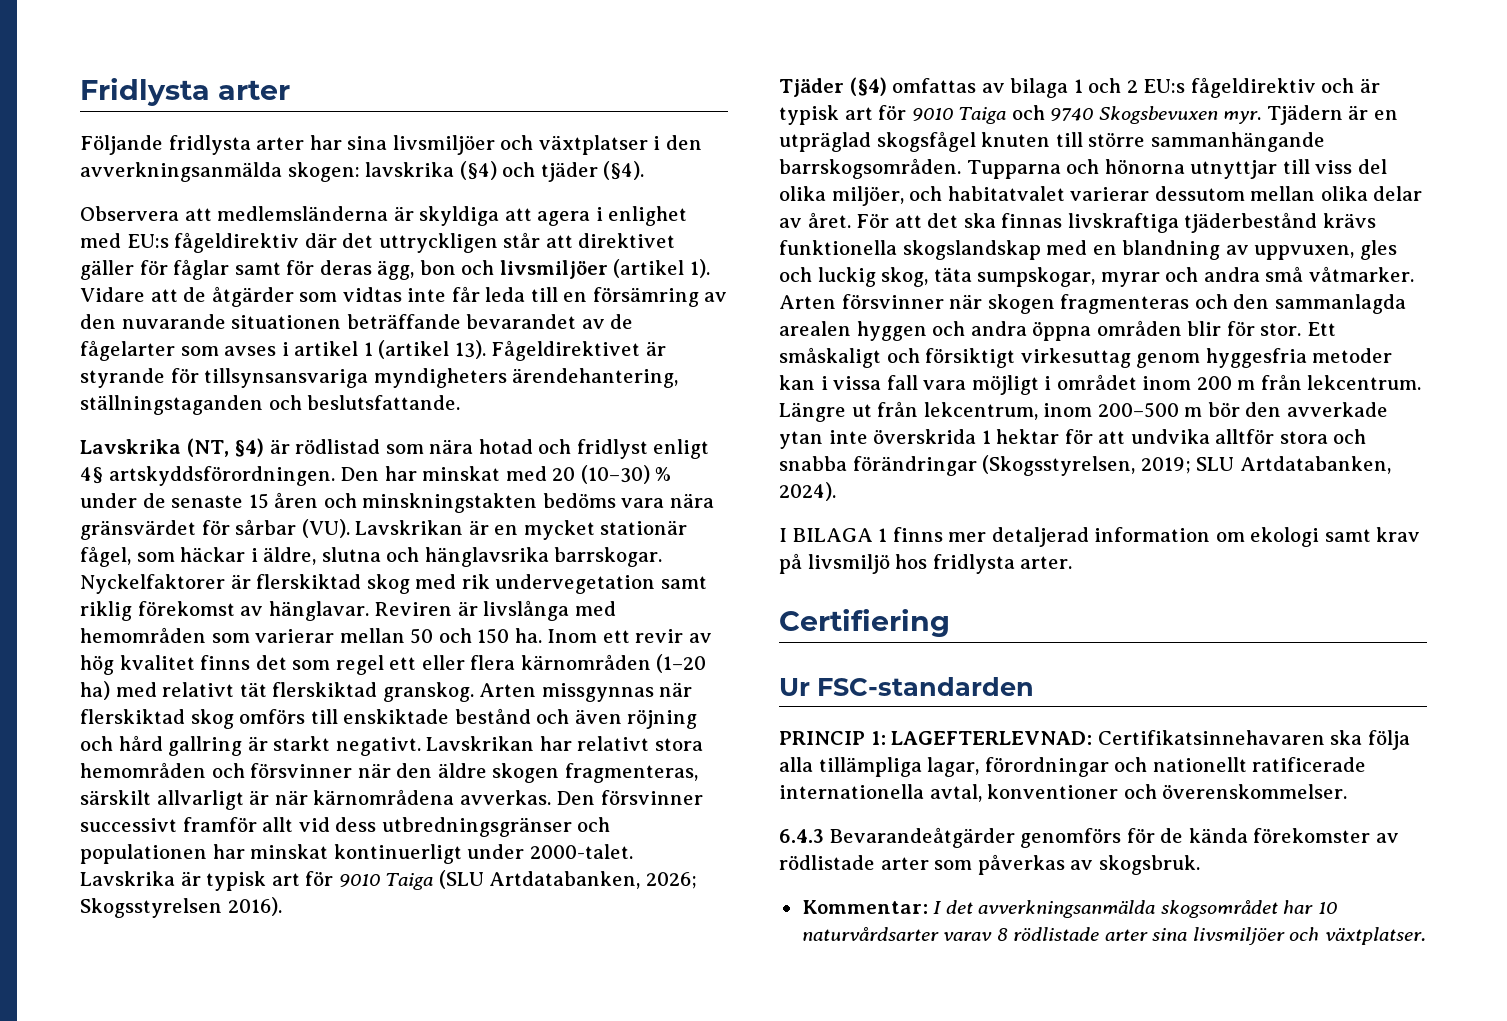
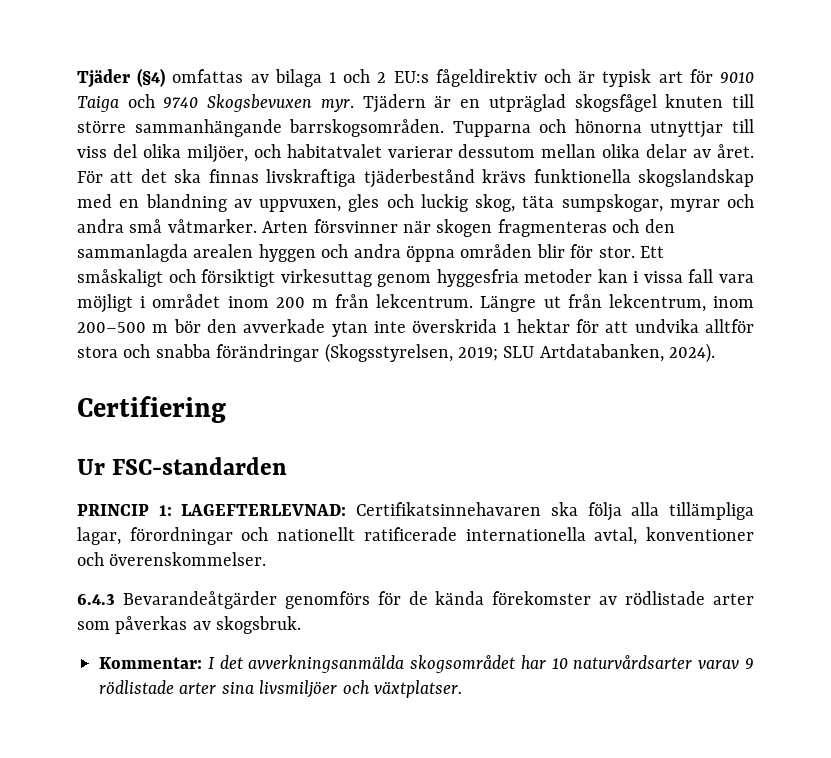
[80,78,290,106] [80,135,702,155] [80,161,645,182] [80,206,688,226] [80,232,676,253] [80,259,710,280] [80,286,728,307] [80,314,634,329] [80,340,666,361] [80,368,679,388] [80,395,461,415] [80,438,710,459] [80,465,672,486] [80,492,714,513] [80,519,688,540] [80,546,663,567] [80,574,707,594] [80,600,616,621] [80,627,712,644] [80,654,707,675] [80,681,693,702] [80,708,698,729] [80,735,703,756] [80,762,698,783] [80,789,703,810] [80,817,611,837] [80,844,633,864] [80,870,697,891] [80,897,282,918] Fridlysta arter // Följande fridlysta arter har sina livsmiljöer och växtplatser i den avverkningsanmälda skogen: lavskrika (§4) och tjäder (§4). // Observera att medlemsländerna är skyldiga att agera i enlighet med EU:s fågeldirektiv där det uttryckligen står att direktivet gäller för fåglar samt för deras ägg, bon och livsmiljöer (artikel 1). Vidare att de åtgärder som vidtas inte får leda till en försämring av den nuvarande situationen beträffande bevarandet av de fågelarter som avses i artikel 1 (artikel 13). Fågeldirektivet är styrande för tillsynsansvariga myndigheters ärendehantering, ställningstaganden och beslutsfattande. // Lavskrika (NT, §4) är rödlistad som nära hotad och fridlyst enligt 4§ artskyddsförordningen. Den har minskat med 20 (10–30) % under de senaste 15 åren och minskningstakten bedöms vara nära gränsvärdet för sårbar (VU). Lavskrikan är en mycket stationär fågel, som häckar i äldre, slutna och hänglavsrika barrskogar. Nyckelfaktorer är flerskiktad skog med rik undervegetation samt riklig förekomst av hänglavar. Reviren är livslånga med hemområden som varierar mellan 50 och 150 ha. Inom ett revir av hög kvalitet finns det som regel ett eller flera kärnområden (1–20 ha) med relativt tät flerskiktad granskog. Arten missgynnas när flerskiktad skog omförs till enskiktade bestånd och även röjning och hård gallring är starkt negativt. Lavskrikan har relativt stora hemområden och försvinner när den äldre skogen fragmenteras, särskilt allvarligt är när kärnområdena avverkas. Den försvinner successivt framför allt vid dess utbredningsgränser och populationen har minskat kontinuerligt under 2000-talet. Lavskrika är typisk art för 9010 Taiga (SLU Artdatabanken, 2026; Skogsstyrelsen 2016). // -> (77, 78) none
[779,527,1421,547] [779,553,1073,574] // I BILAGA 1 finns mer detaljerad information om ekologi samt krav på livsmiljö hos fridlysta arter. -> (716, 353) none
[996,928,1008,941] 8 -> [745,658,754,669] 9

